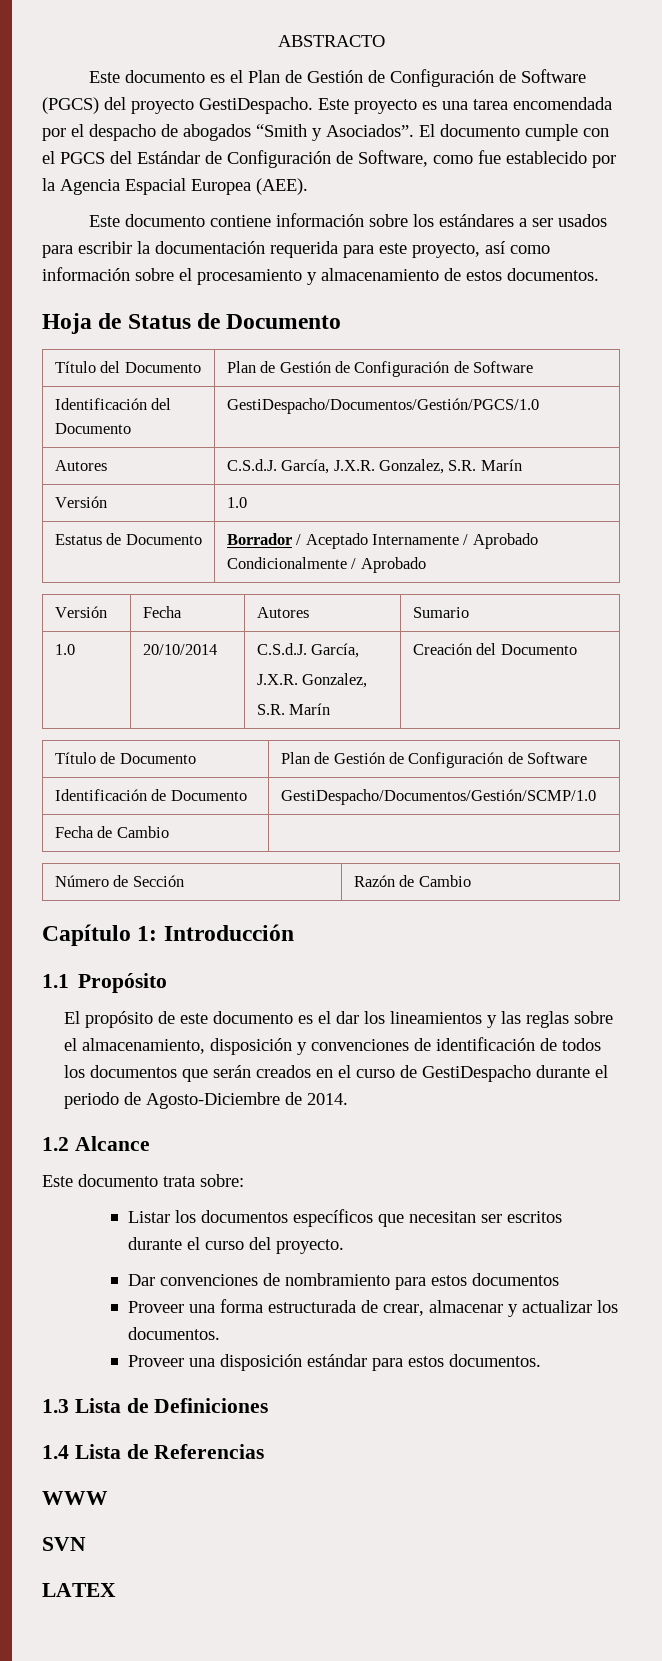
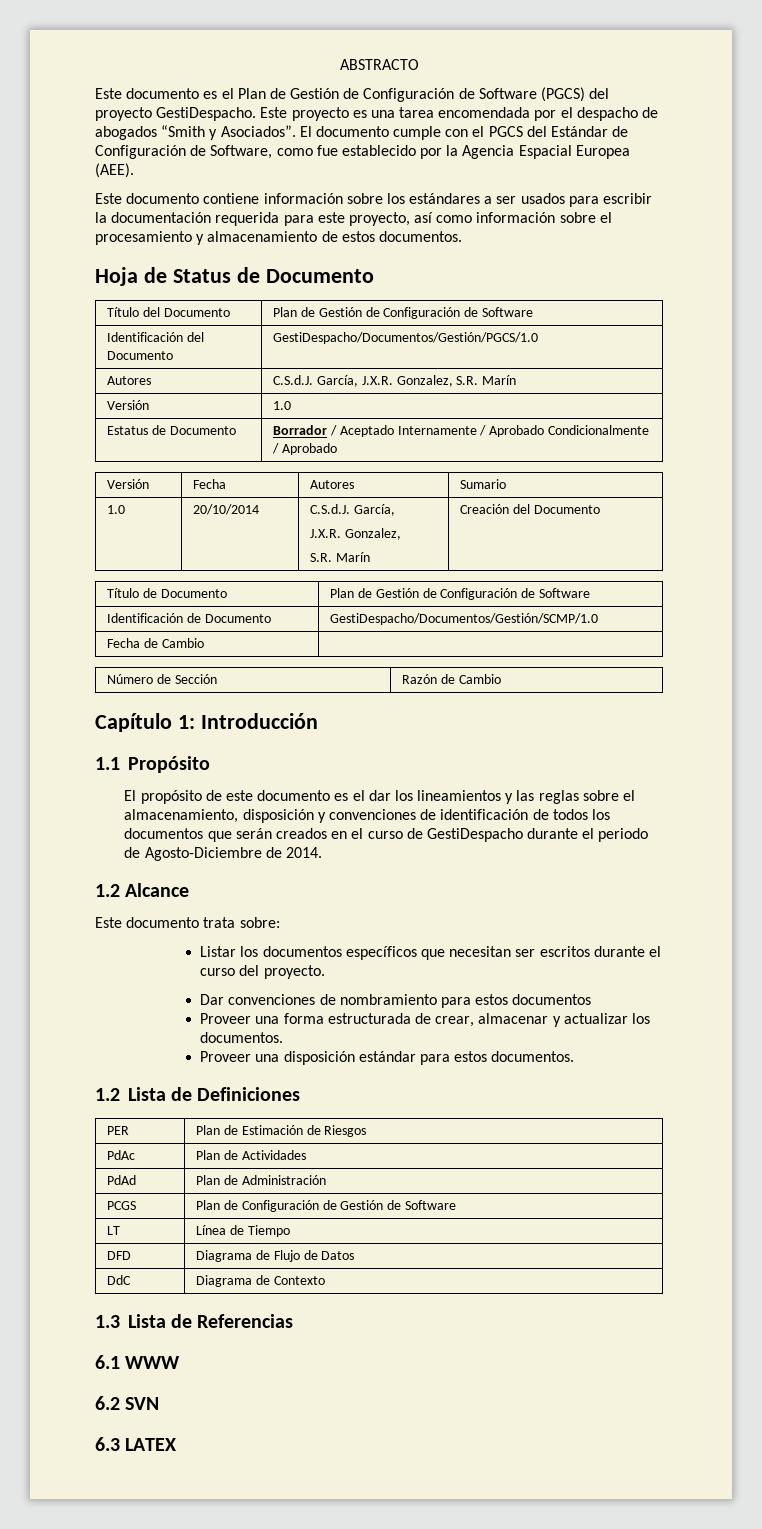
[42,1399,69,1413] 1.3 -> [95,1088,120,1101] 1.2
[42,1445,69,1459] // 1.4 -> [107,1126,130,1135] [196,1125,367,1137] [107,1150,136,1160] [196,1150,306,1160] [107,1175,137,1185] [196,1175,326,1185] [107,1201,137,1210] [196,1200,456,1212] [107,1226,121,1235] [196,1225,290,1237] [107,1251,132,1260] [196,1250,355,1262] [107,1275,132,1285] [196,1275,325,1287] [95,1315,120,1328] // PER | Plan de Estimación de Riesgos // PdAc | Plan de Actividades // PdAd | Plan de Administración // PCGS | Plan de Configuración de Gestión de Software // LT | Línea de Tiempo // DFD | Diagrama de Flujo de Datos // DdC | Diagrama de Contexto // 1.3
(265, 1451) none -> [95,1355,120,1369] 6.1
(108, 1498) none -> [95,1396,120,1410] 6.2
(86, 1544) none -> [95,1437,120,1451] 6.3

